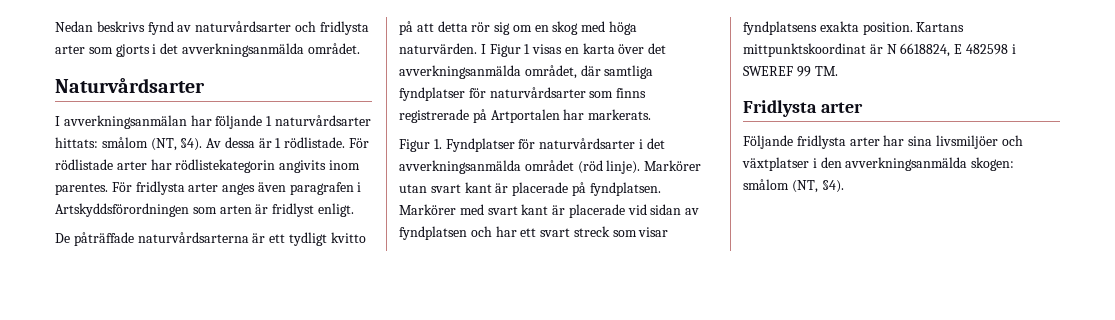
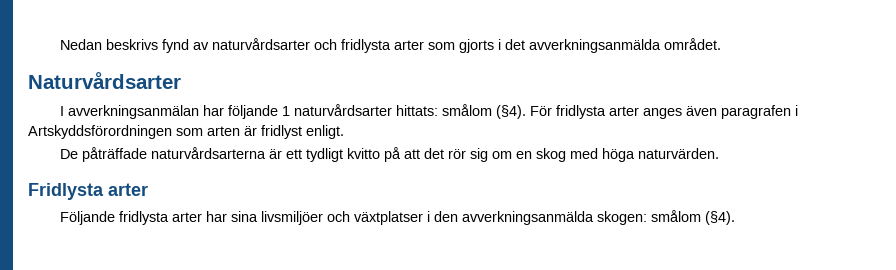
[150,137,370,151] [55,159,360,173] [55,183,108,195] (NT, §4). Av dessa är 1 rödlistade. För rödlistade arter har rödlistekategorin angivits inom parentes. -> [495,105,526,119] (§4).
[437,21,468,32] detta -> [423,148,444,159] det
[480,43,667,57] [399,65,654,79] [399,87,647,101] [399,109,652,123] [399,138,665,152] [399,160,702,174] [399,182,661,196] [399,204,700,218] [399,226,669,240] [743,21,965,35] [743,43,1016,57] [743,66,838,77] I Figur 1 visas en karta över det avverkningsanmälda området, där samtliga fyndplatser för naturvårdsarter som finns registrerade på Artportalen har markerats. // Figur 1. Fyndplatser för naturvårdsarter i det avverkningsanmälda området (röd linje). Markörer utan svart kant är placerade på fyndplatsen. Markörer med svart kant är placerade vid sidan av fyndplatsen och har ett svart streck som visar fyndplatsens exakta position. Kartans mittpunktskoordinat är N 6618824, E 482598 i SWEREF 99 TM. -> (719, 153) none
[791,180,844,193] (NT, §4). -> [704,211,735,225] (§4).

